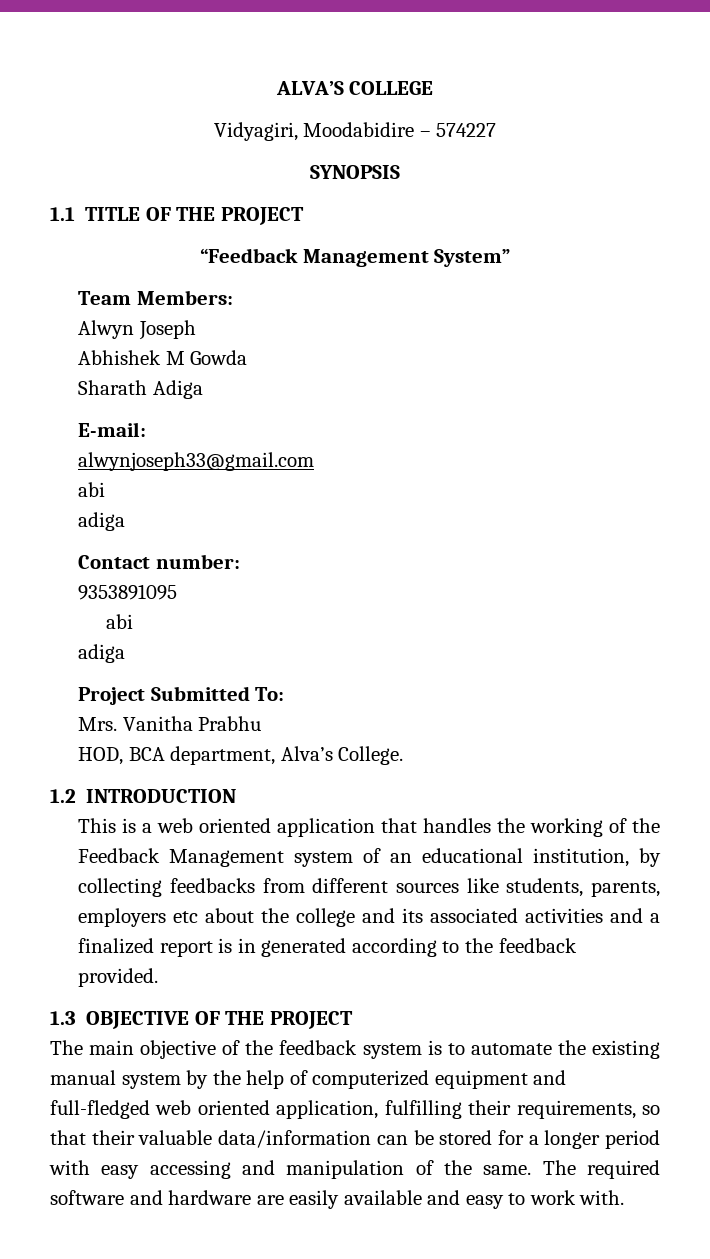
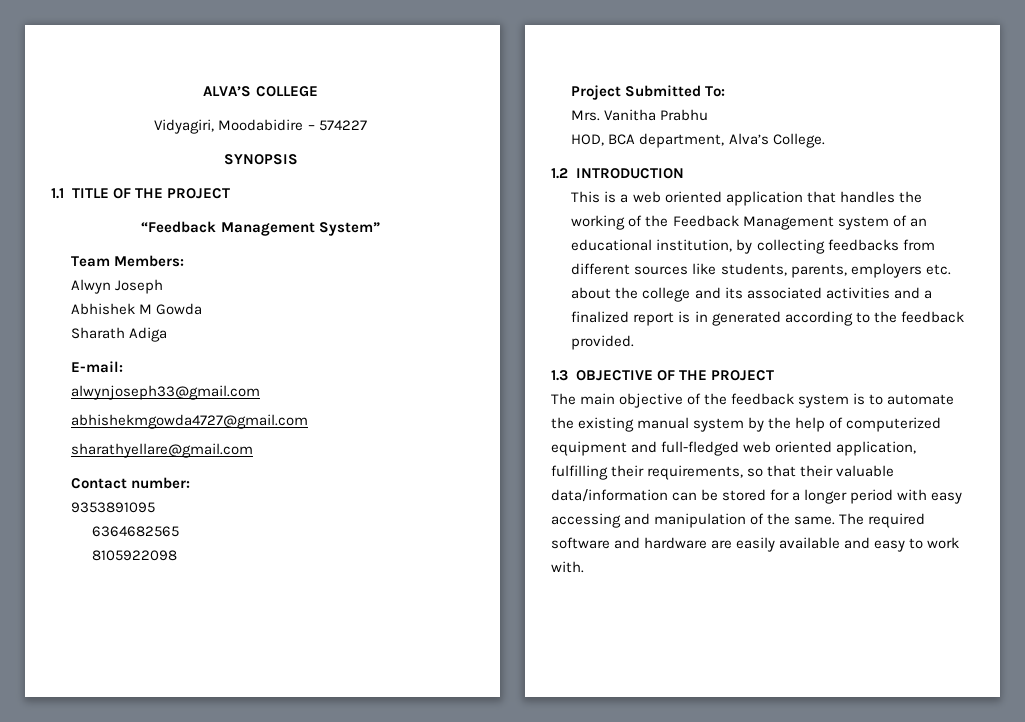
[78,482,106,497] [78,512,126,531] abi // adiga -> [71,414,309,429] [71,443,254,458] abhishekmgowda4727@gmail.com // sharathyellare@gmail.com
[106,614,134,629] [78,644,126,663] abi // adiga -> [91,526,179,537] [91,550,177,561] 6364682565 // 8105922098
[173,911,199,923] etc -> [925,264,951,275] etc.

